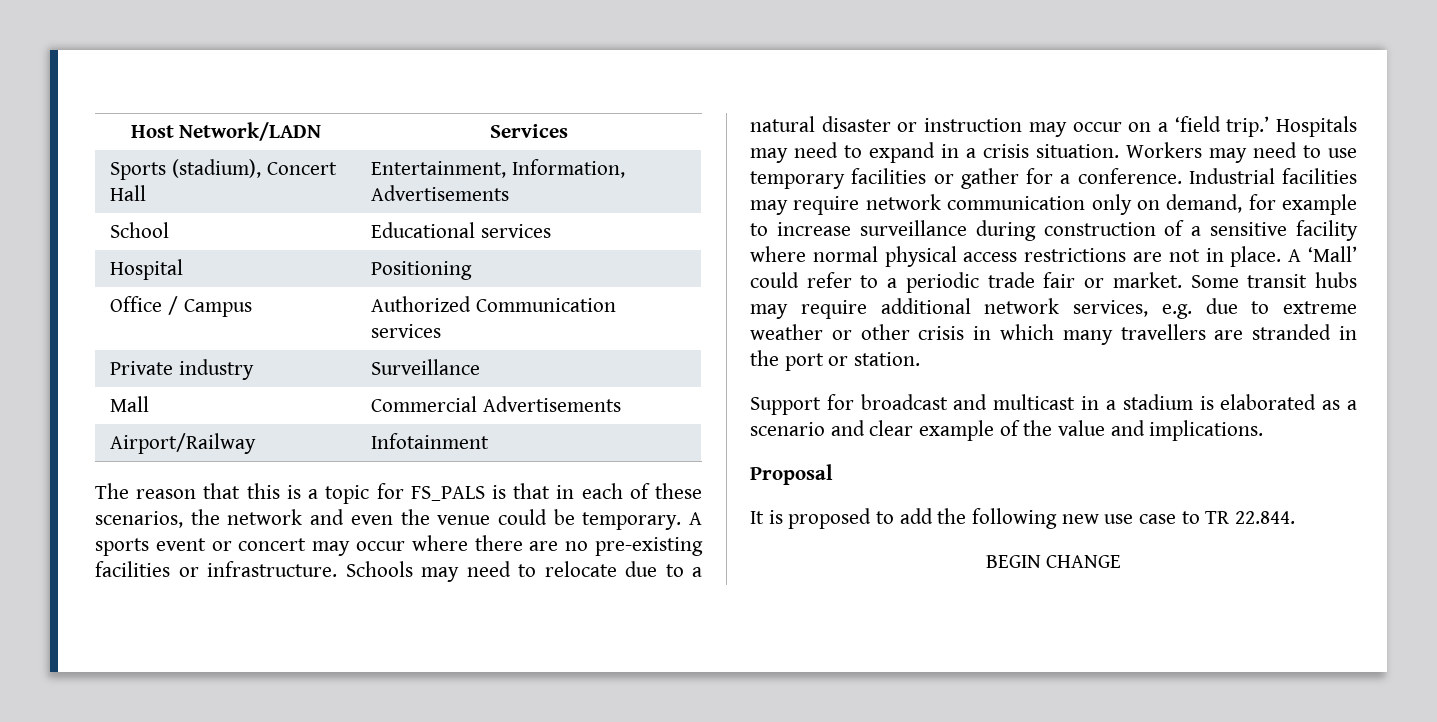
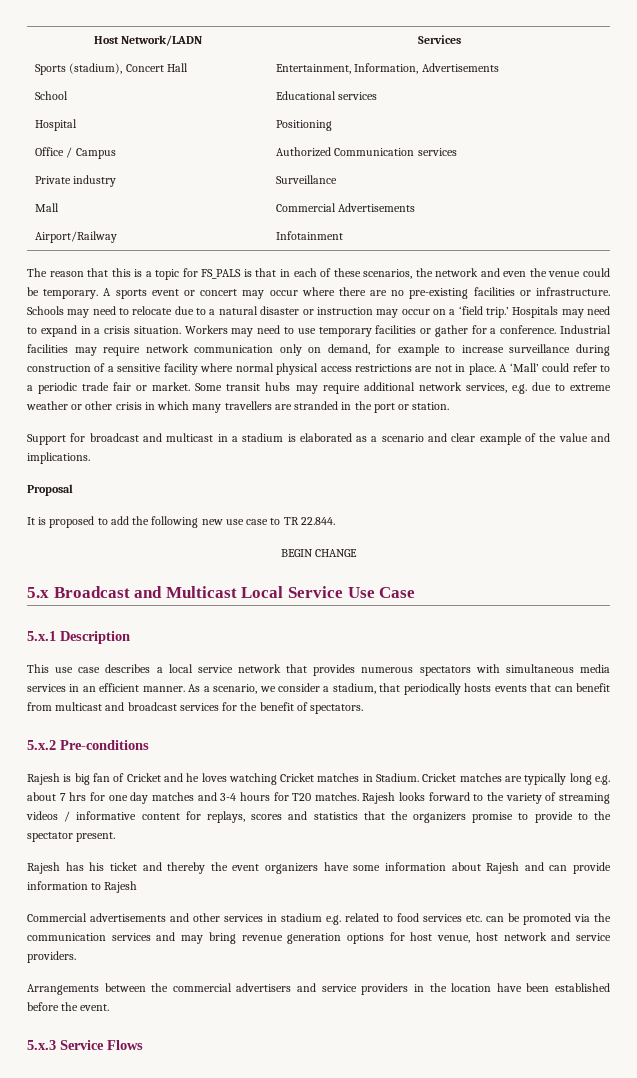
(1122, 561) none -> [27,586,416,598] [27,631,130,644] [27,664,610,676] [27,683,610,695] [27,702,364,714] [27,740,149,750] [27,773,610,785] [27,792,610,804] [26,811,611,823] [27,832,116,842] [27,862,611,874] [27,881,138,893] [27,913,611,925] [27,932,611,944] [27,951,76,963] [27,983,611,995] [27,1002,110,1011] [27,1040,143,1050] // 5.x Broadcast and Multicast Local Service Use Case // 5.x.1 Description // This use case describes a local service network that provides numerous spectators with simultaneous media services in an efficient manner. As a scenario, we consider a stadium, that periodically hosts events that can benefit from multicast and broadcast services for the benefit of spectators. // 5.x.2 Pre-conditions // Rajesh is big fan of Cricket and he loves watching Cricket matches in Stadium. Cricket matches are typically long e.g. about 7 hrs for one day matches and 3-4 hours for T20 matches. Rajesh looks forward to the variety of streaming videos / informative content for replays, scores and statistics that the organizers promise to provide to the spectator present. // Rajesh has his ticket and thereby the event organizers have some information about Rajesh and can provide information to Rajesh // Commercial advertisements and other services in stadium e.g. related to food services etc. can be promoted via the communication services and may bring revenue generation options for host venue, host network and service providers. // Arrangements between the commercial advertisers and service providers in the location have been established before the event. // 5.x.3 Service Flows

